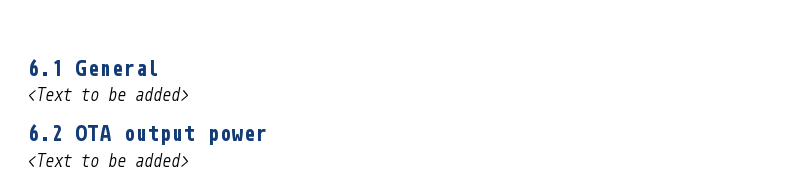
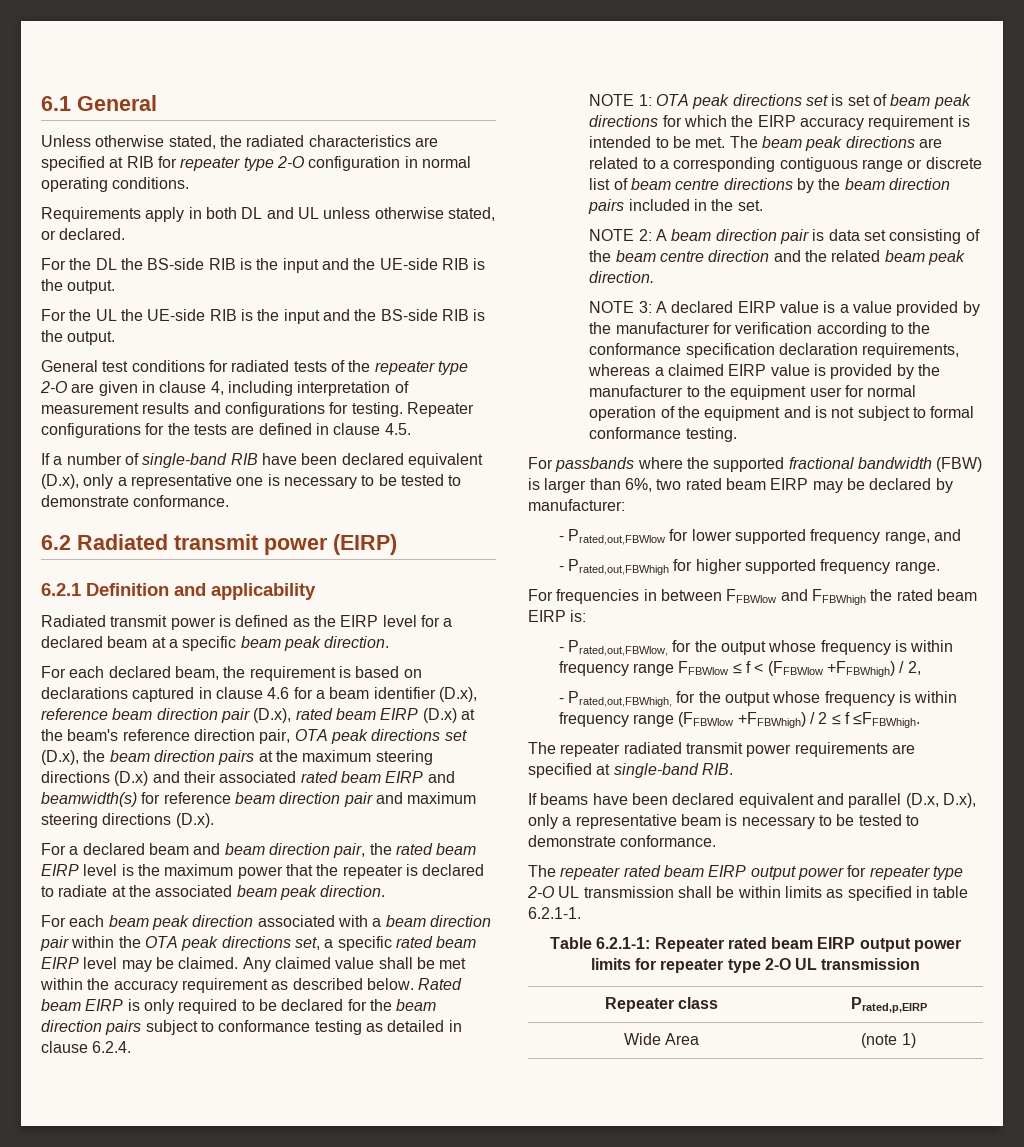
[27,87,189,101] [27,124,267,145] [27,153,189,167] <Text to be added> // 6.2 OTA output power // <Text to be added> -> [41,135,438,149] [41,156,471,171] [41,177,190,192] [41,207,495,222] [41,228,126,240] [41,258,486,273] [41,279,116,294] [41,309,486,324] [41,330,116,345] [41,360,468,375] [40,381,409,396] [41,402,474,417] [41,423,411,438] [41,453,483,468] [41,474,462,489] [41,495,230,507] [41,534,397,555] [41,583,316,600] [41,615,453,630] [41,636,390,651] [41,666,422,681] [41,687,477,702] [41,708,475,723] [41,729,467,744] [41,750,433,765] [41,771,455,786] [41,792,477,807] [41,813,214,828] [41,843,477,858] [41,864,485,879] [41,885,386,900] [41,915,491,930] [40,936,477,951] [41,957,467,972] [40,978,463,993] [41,999,437,1014] [41,1020,462,1035] [41,1041,132,1053] [589,94,971,109] [589,115,970,130] [589,136,942,151] [589,157,982,172] [589,178,950,193] [588,199,763,214] [589,229,980,244] [589,250,965,265] [589,271,655,283] [589,301,980,316] [589,322,931,337] [589,343,960,358] [588,364,940,379] [589,385,917,400] [589,406,975,421] [589,427,737,442] [528,457,983,472] [528,478,953,493] [528,499,625,511] [558,529,961,545] [558,559,940,575] [528,589,977,605] [528,610,587,622] [558,640,954,656] [558,661,921,677] [558,691,958,707] [558,712,921,728] [528,742,915,757] [528,763,733,778] [528,793,976,808] [528,814,919,829] [528,835,717,847] [528,865,963,880] [527,886,969,901] [528,907,581,919] [549,937,962,952] [590,958,921,973] [604,997,719,1012] [850,997,927,1013] [623,1033,700,1045] [861,1033,916,1048] Unless otherwise stated, the radiated characteristics are specified at RIB for repeater type 2-O configuration in normal operating conditions. // Requirements apply in both DL and UL unless otherwise stated, or declared. // For the DL the BS-side RIB is the input and the UE-side RIB is the output. // For the UL the UE-side RIB is the input and the BS-side RIB is the output. // General test conditions for radiated tests of the repeater type 2-O are given in clause 4, including interpretation of measurement results and configurations for testing. Repeater configurations for the tests are defined in clause 4.5. // If a number of single-band RIB have been declared equivalent (D.x), only a representative one is necessary to be tested to demonstrate conformance. // 6.2 Radiated transmit power (EIRP) // 6.2.1 Definition and applicability // Radiated transmit power is defined as the EIRP level for a declared beam at a specific beam peak direction. // For each declared beam, the requirement is based on declarations captured in clause 4.6 for a beam identifier (D.x), reference beam direction pair (D.x), rated beam EIRP (D.x) at the beam's reference direction pair, OTA peak directions set (D.x), the beam direction pairs at the maximum steering directions (D.x) and their associated rated beam EIRP and beamwidth(s) for reference beam direction pair and maximum steering directions (D.x). // For a declared beam and beam direction pair, the rated beam EIRP level is the maximum power that the repeater is declared to radiate at the associated beam peak direction. // For each beam peak direction associated with a beam direction pair within the OTA peak directions set, a specific rated beam EIRP level may be claimed. Any claimed value shall be met within the accuracy requirement as described below. Rated beam EIRP is only required to be declared for the beam direction pairs subject to conformance testing as detailed in clause 6.2.4. // NOTE 1: OTA peak directions set is set of beam peak directions for which the EIRP accuracy requirement is intended to be met. The beam peak directions are related to a corresponding contiguous range or discrete list of beam centre directions by the beam direction pairs included in the set. // NOTE 2: A beam direction pair is data set consisting of the beam centre direction and the related beam peak direction. // NOTE 3: A declared EIRP value is a value provided by the manufacturer for verification according to the conformance specification declaration requirements, whereas a claimed EIRP value is provided by the manufacturer to the equipment user for normal operation of the equipment and is not subject to formal conformance testing. // For passbands where the supported fractional bandwidth (FBW) is larger than 6%, two rated beam EIRP may be declared by manufacturer: // - Prated,out,FBWlow for lower supported frequency range, and // - Prated,out,FBWhigh for higher supported frequency range. // For frequencies in between FFBWlow and FFBWhigh the rated beam EIRP is: // - Prated,out,FBWlow, for the output whose frequency is within frequency range FFBWlow ≤ f < (FFBWlow +FFBWhigh) / 2, // - Prated,out,FBWhigh, for the output whose frequency is within frequency range (FFBWlow +FFBWhigh) / 2 ≤ f ≤FFBWhigh. // The repeater radiated transmit power requirements are specified at single-band RIB. // If beams have been declared equivalent and parallel (D.x, D.x), only a representative beam is necessary to be tested to demonstrate conformance. // The repeater rated beam EIRP output power for repeater type 2-O UL transmission shall be within limits as specified in table 6.2.1-1. // Table 6.2.1-1: Repeater rated beam EIRP output power limits for repeater type 2-O UL transmission // Repeater class | Prated,p,EIRP // Wide Area | (note 1)

